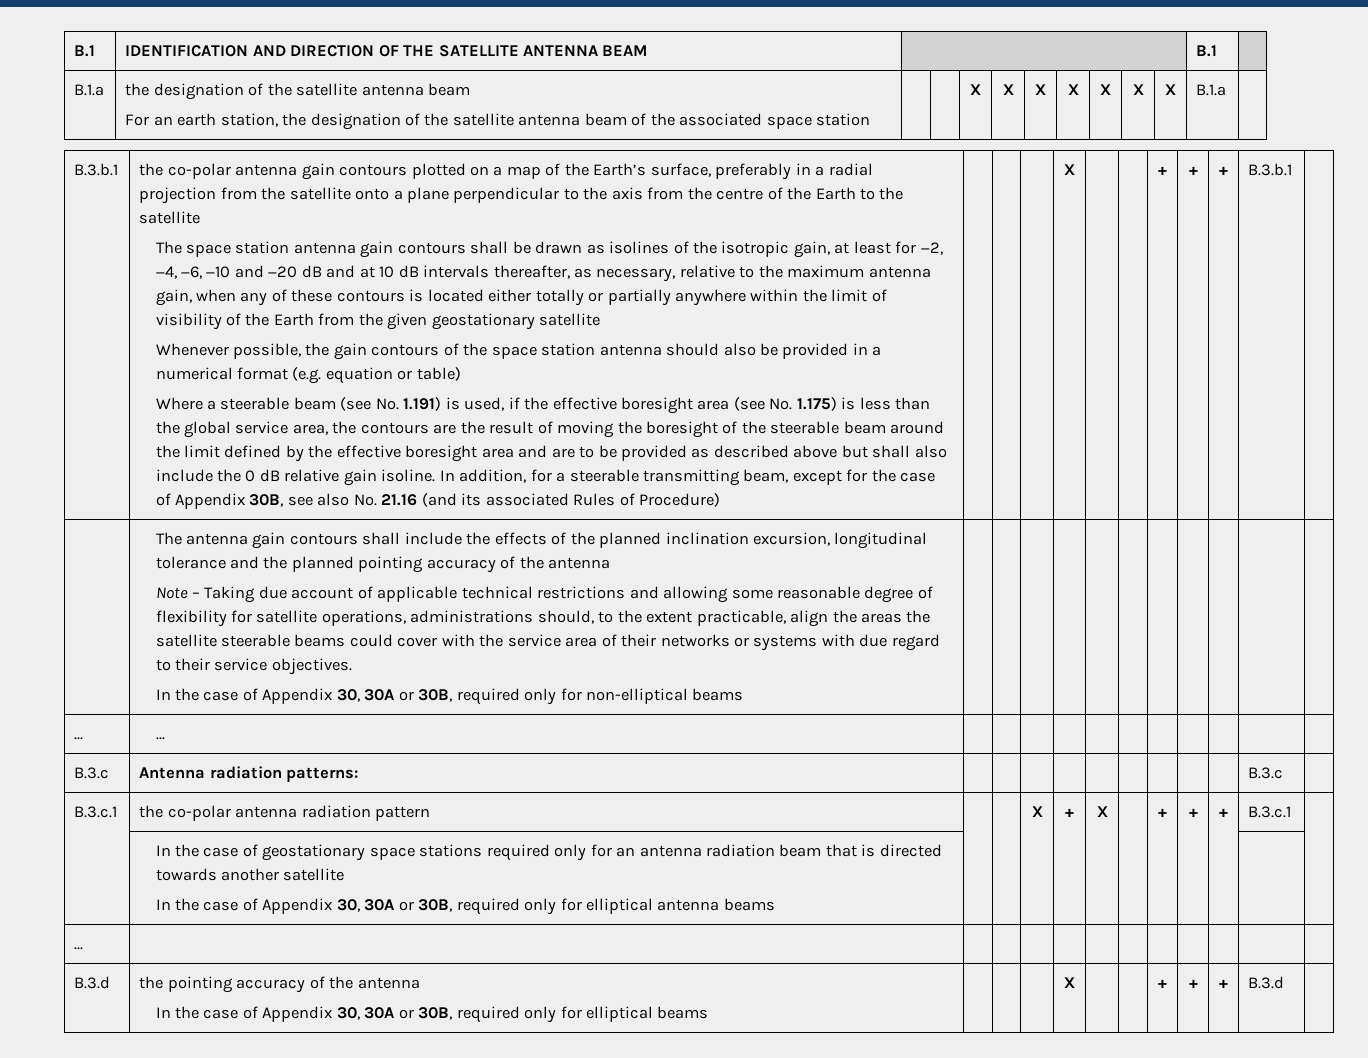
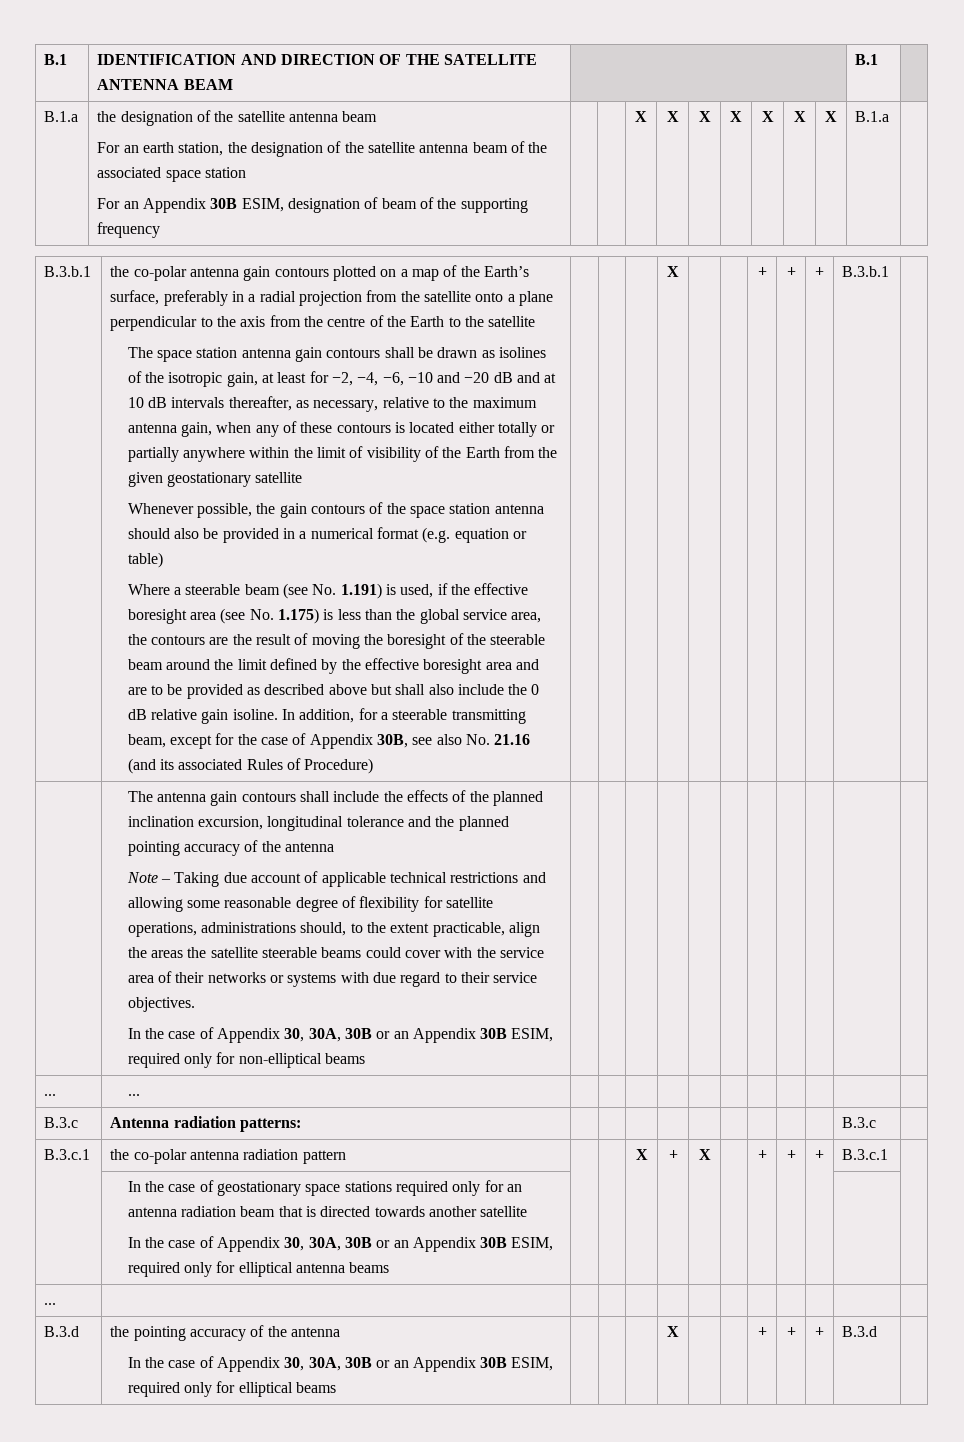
(871, 119) none -> [97,197,528,213] [97,222,161,238] // For an Appendix 30B ESIM, designation of beam of the supporting frequency
[364,689,453,702] 30A or 30B, -> [308,1028,554,1043] 30A, 30B or an Appendix 30B ESIM,
[364,899,453,912] 30A or 30B, -> [308,1237,554,1252] 30A, 30B or an Appendix 30B ESIM,
[364,1007,453,1020] 30A or 30B, -> [308,1357,554,1372] 30A, 30B or an Appendix 30B ESIM,

